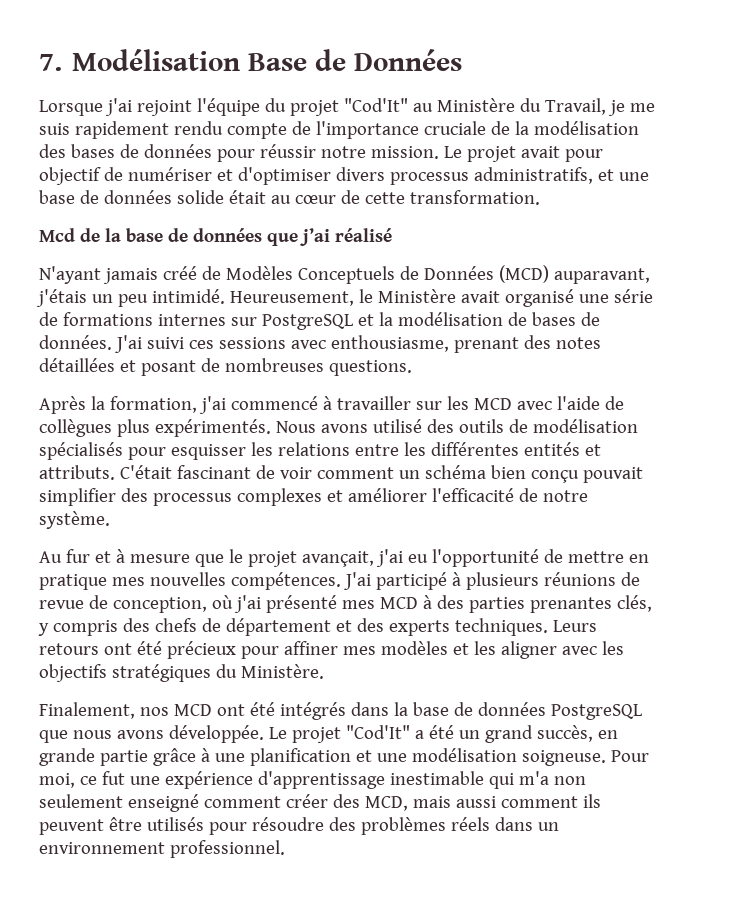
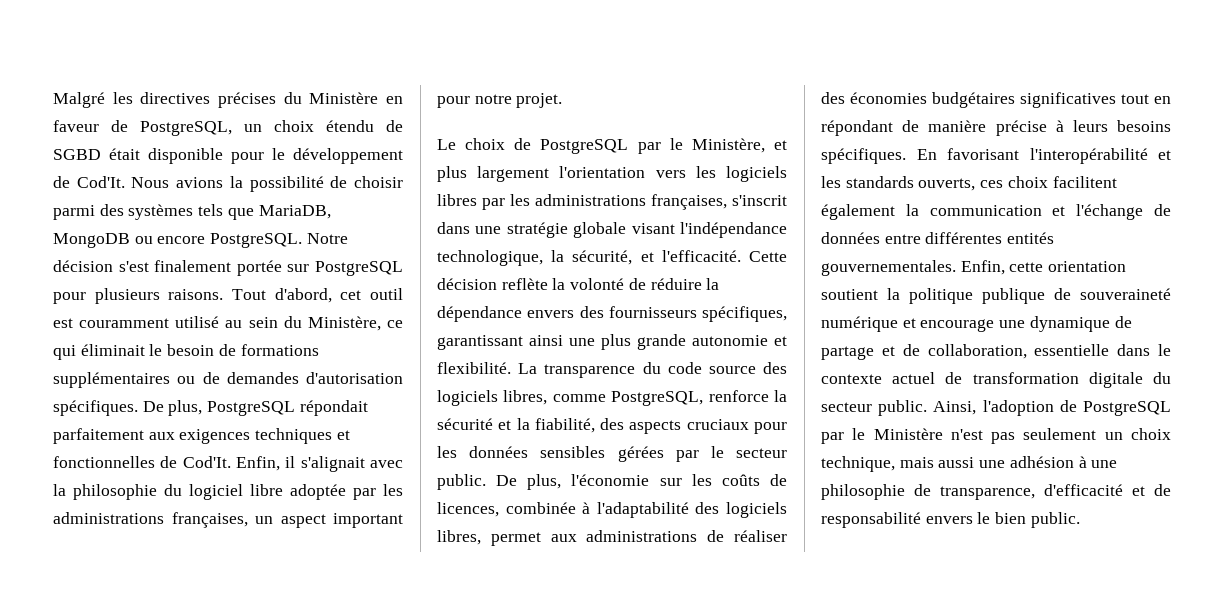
[39,49,463,71] [39,98,655,116] [39,121,639,139] [39,144,603,162] [39,167,649,185] [39,190,540,205] [39,228,392,246] [39,265,650,284] [36,289,653,307] [39,312,600,330] [39,335,601,353] [39,358,412,376] [39,396,624,414] [39,419,638,437] [39,442,601,460] [39,465,643,483] [39,488,588,506] [39,511,110,529] [39,549,649,567] [39,572,640,590] [39,595,652,613] [38,618,597,636] [39,641,624,659] [39,664,324,682] [39,702,642,720] [39,725,618,743] [39,748,649,766] [39,771,586,789] [39,794,601,812] [39,817,559,835] [39,840,285,858] 7. Modélisation Base de Données // Lorsque j'ai rejoint l'équipe du projet "Cod'It" au Ministère du Travail, je me suis rapidement rendu compte de l'importance cruciale de la modélisation des bases de données pour réussir notre mission. Le projet avait pour objectif de numériser et d'optimiser divers processus administratifs, et une base de données solide était au cœur de cette transformation. // Mcd de la base de données que j’ai réalisé // N'ayant jamais créé de Modèles Conceptuels de Données (MCD) auparavant, j'étais un peu intimidé. Heureusement, le Ministère avait organisé une série de formations internes sur PostgreSQL et la modélisation de bases de données. J'ai suivi ces sessions avec enthousiasme, prenant des notes détaillées et posant de nombreuses questions. // Après la formation, j'ai commencé à travailler sur les MCD avec l'aide de collègues plus expérimentés. Nous avons utilisé des outils de modélisation spécialisés pour esquisser les relations entre les différentes entités et attributs. C'était fascinant de voir comment un schéma bien conçu pouvait simplifier des processus complexes et améliorer l'efficacité de notre système. // Au fur et à mesure que le projet avançait, j'ai eu l'opportunité de mettre en pratique mes nouvelles compétences. J'ai participé à plusieurs réunions de revue de conception, où j'ai présenté mes MCD à des parties prenantes clés, y compris des chefs de département et des experts techniques. Leurs retours ont été précieux pour affiner mes modèles et les aligner avec les objectifs stratégiques du Ministère. // Finalement, nos MCD ont été intégrés dans la base de données PostgreSQL que nous avons développée. Le projet "Cod'It" a été un grand succès, en grande partie grâce à une planification et une modélisation soigneuse. Pour moi, ce fut une expérience d'apprentissage inestimable qui m'a non seulement enseigné comment créer des MCD, mais aussi comment ils peuvent être utilisés pour résoudre des problèmes réels dans un environnement professionnel. -> [53,92,403,108] [53,120,403,136] [53,148,403,164] [53,176,404,192] [53,204,331,220] [53,233,348,248] [53,260,403,276] [53,288,403,304] [53,316,403,331] [53,344,319,360] [53,372,403,388] [53,400,368,416] [53,428,350,444] [53,456,403,472] [53,484,403,500] [53,512,403,528] [437,93,563,108] [437,138,787,154] [437,166,787,182] [437,194,787,210] [437,222,787,238] [437,250,787,266] [437,278,720,290] [437,306,787,322] [437,334,787,350] [437,362,787,378] [437,390,787,406] [437,418,787,434] [437,446,787,462] [437,474,787,490] [437,502,787,518] [437,530,787,546] [821,92,1171,108] [821,120,1171,136] [821,148,1171,164] [821,176,1117,191] [821,204,1171,220] [821,232,1055,244] [821,260,1127,276] [821,288,1171,304] [821,316,1132,332] [821,344,1171,360] [821,372,1171,388] [821,400,1171,416] [821,428,1171,444] [821,456,1118,472] [821,484,1171,500] [821,512,1080,528] Malgré les directives précises du Ministère en faveur de PostgreSQL, un choix étendu de SGBD était disponible pour le développement de Cod'It. Nous avions la possibilité de choisir parmi des systèmes tels que MariaDB, MongoDB ou encore PostgreSQL. Notre décision s'est finalement portée sur PostgreSQL pour plusieurs raisons. Tout d'abord, cet outil est couramment utilisé au sein du Ministère, ce qui éliminait le besoin de formations supplémentaires ou de demandes d'autorisation spécifiques. De plus, PostgreSQL répondait parfaitement aux exigences techniques et fonctionnelles de Cod'It. Enfin, il s'alignait avec la philosophie du logiciel libre adoptée par les administrations françaises, un aspect important pour notre projet. // Le choix de PostgreSQL par le Ministère, et plus largement l'orientation vers les logiciels libres par les administrations françaises, s'inscrit dans une stratégie globale visant l'indépendance technologique, la sécurité, et l'efficacité. Cette décision reflète la volonté de réduire la dépendance envers des fournisseurs spécifiques, garantissant ainsi une plus grande autonomie et flexibilité. La transparence du code source des logiciels libres, comme PostgreSQL, renforce la sécurité et la fiabilité, des aspects cruciaux pour les données sensibles gérées par le secteur public. De plus, l'économie sur les coûts de licences, combinée à l'adaptabilité des logiciels libres, permet aux administrations de réaliser des économies budgétaires significatives tout en répondant de manière précise à leurs besoins spécifiques. En favorisant l'interopérabilité et les standards ouverts, ces choix facilitent également la communication et l'échange de données entre différentes entités gouvernementales. Enfin, cette orientation soutient la politique publique de souveraineté numérique et encourage une dynamique de partage et de collaboration, essentielle dans le contexte actuel de transformation digitale du secteur public. Ainsi, l'adoption de PostgreSQL par le Ministère n'est pas seulement un choix technique, mais aussi une adhésion à une philosophie de transparence, d'efficacité et de responsabilité envers le bien public.

